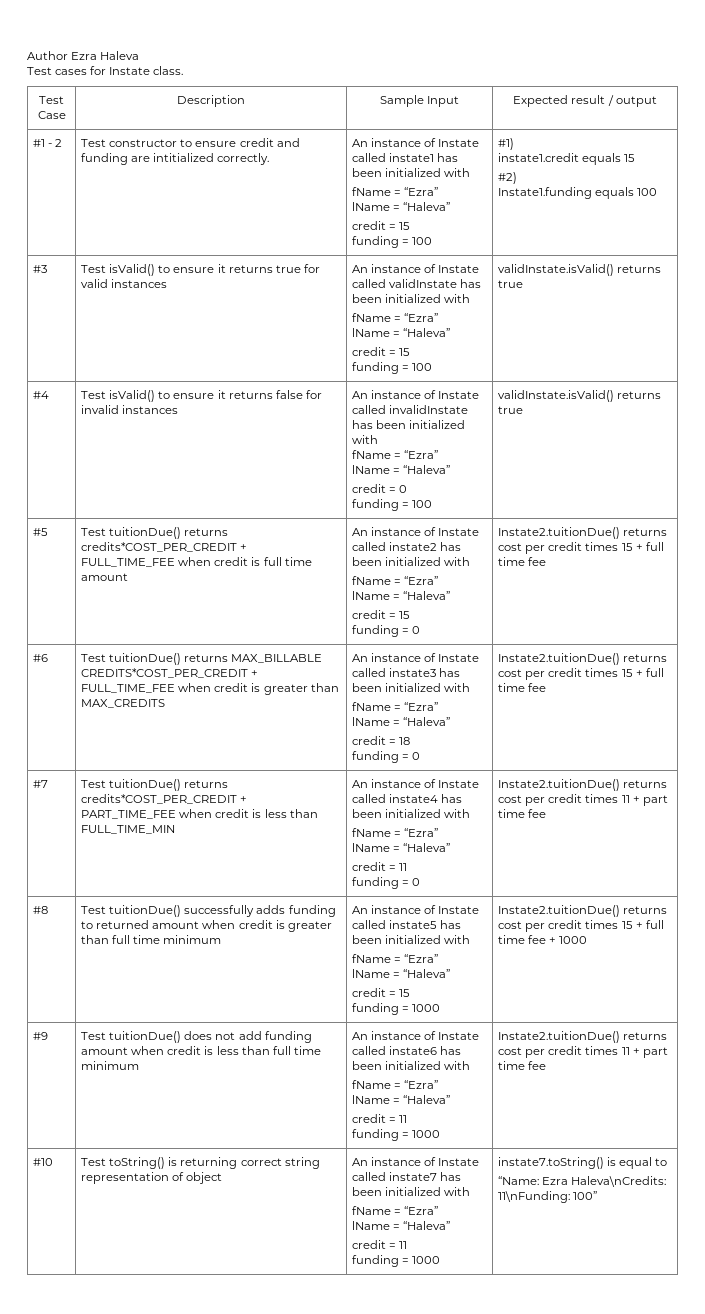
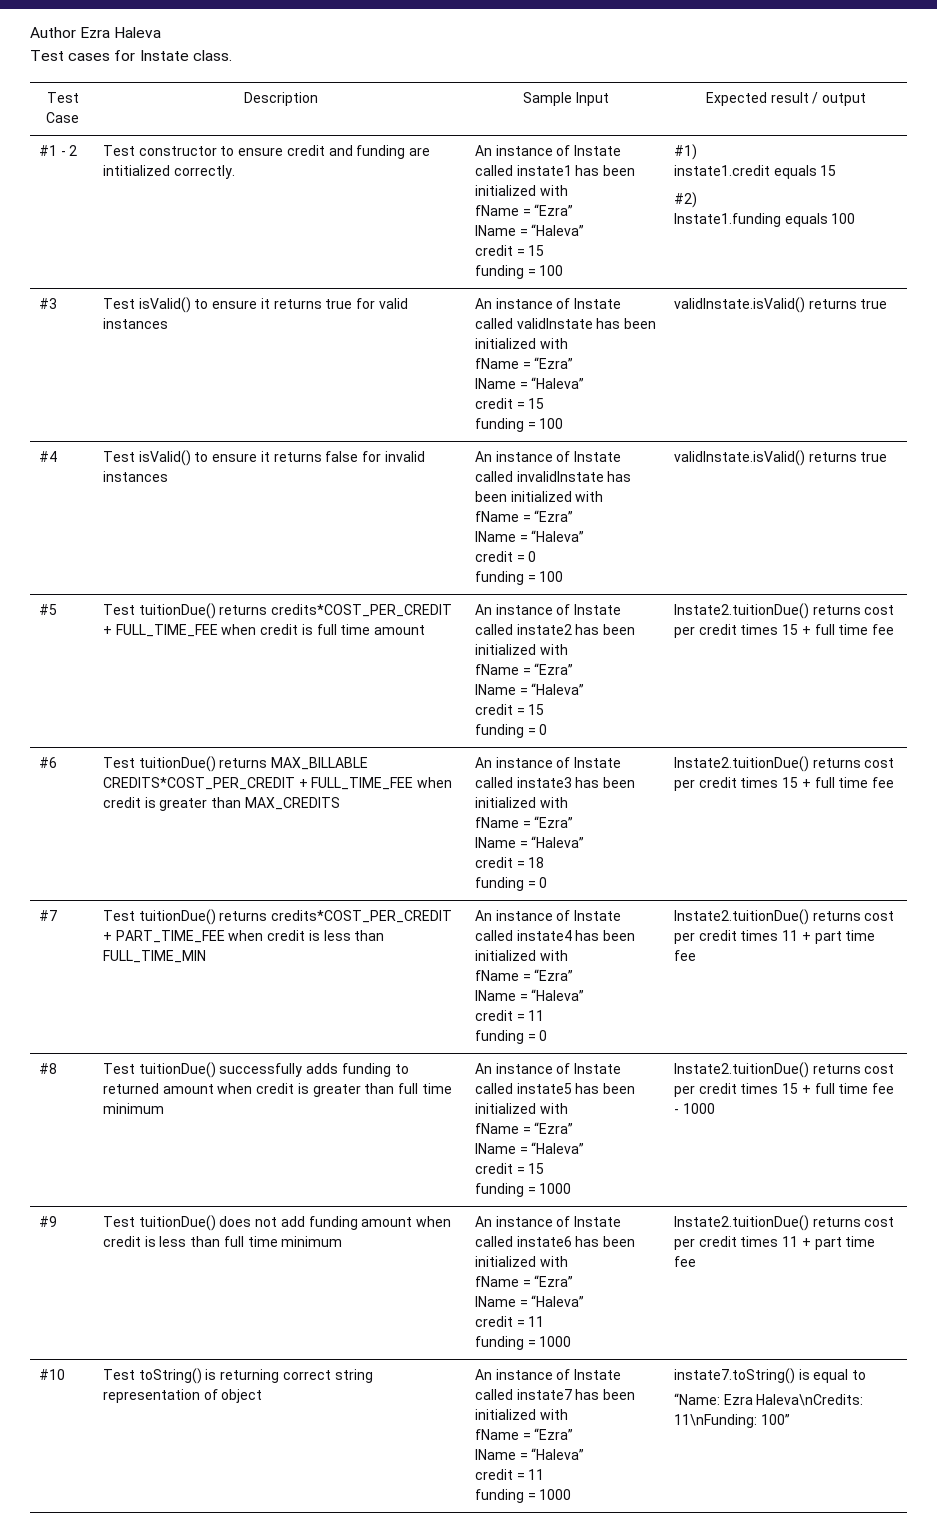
[549,937,557,944] + -> [673,1109,679,1114] -

